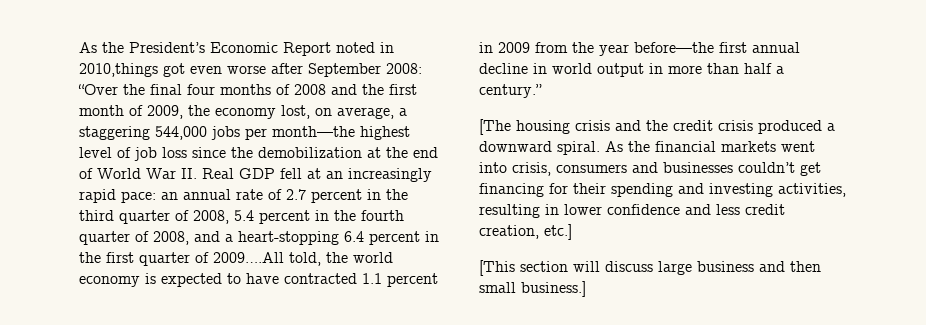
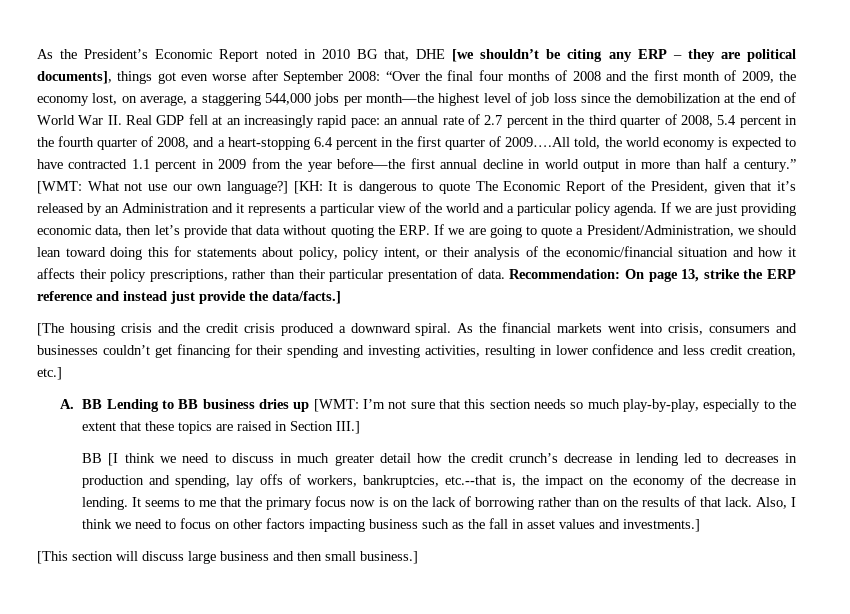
[79,63,158,77] 2010,things -> [321,49,797,62] [37,71,153,84] 2010 BG that, DHE [we shouldn’t be citing any ERP – they are political documents], things
(542, 91) none -> [37,180,796,194] [37,202,796,216] [37,224,797,238] [37,246,796,260] [37,268,797,282] [37,291,341,304] [WMT: What not use our own language?] [KH: It is dangerous to quote The Economic Report of the President, given that it’s released by an Administration and it represents a particular view of the world and a particular policy agenda. If we are just providing economic data, then let’s provide that data without quoting the ERP. If we are going to quote a President/Administration, we should lean toward doing this for statements about policy, policy intent, or their analysis of the economic/financial situation and how it affects their policy prescriptions, rather than their particular presentation of data. Recommendation: On page 13, strike the ERP reference and instead just provide the data/facts.]
(572, 232) none -> [59,399,797,412] [82,421,361,434] [82,453,798,466] [82,474,798,488] [82,496,797,510] [82,518,701,532] // A. BB Lending to BB business dries up [WMT: I’m not sure that this section needs so much play-by-play, especially to the extent that these topics are raised in Section III.] // BB [I think we need to discuss in much greater detail how the credit crunch’s decrease in lending led to decreases in production and spending, lay offs of workers, bankruptcies, etc.--that is, the impact on the economy of the decrease in lending. It seems to me that the primary focus now is on the lack of borrowing rather than on the results of that lack. Also, I think we need to focus on other factors impacting business such as the fall in asset values and investments.]

